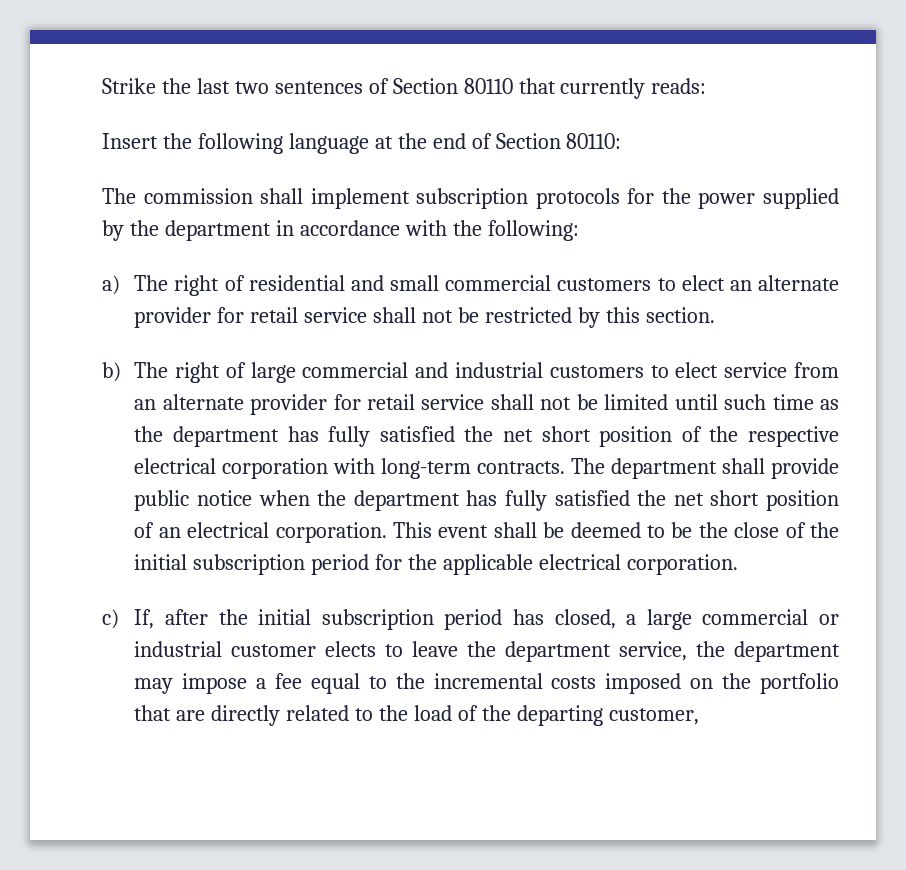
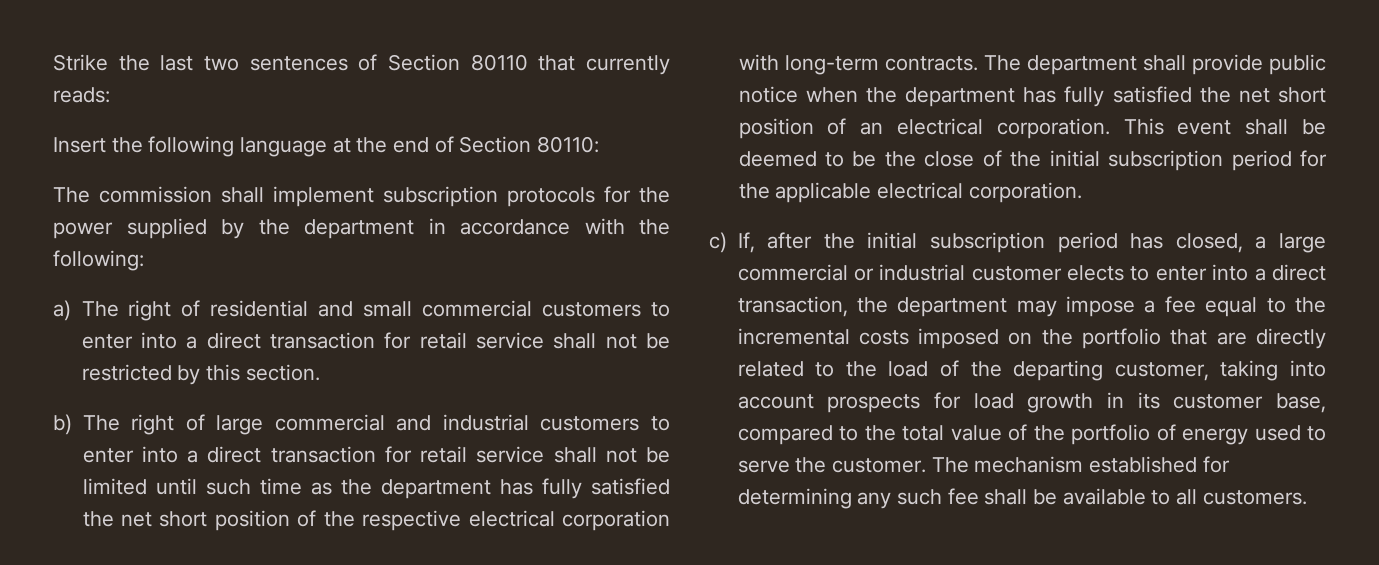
[681,275,839,291] [134,307,212,328] elect an alternate provider -> [81,332,375,349] enter into a direct transaction
[675,362,839,378] [134,394,328,415] elect service from an alternate provider -> [82,446,376,463] enter into a direct transaction
[412,641,688,662] leave the department service, -> [1155,264,1327,281] [737,296,848,317] enter into a direct transaction,
(699, 716) none -> [1220,360,1326,381] [737,392,1326,413] [737,424,1326,445] [737,456,1230,473] [737,488,1307,509] taking into account prospects for load growth in its customer base, compared to the total value of the portfolio of energy used to serve the customer. The mechanism established for determining any such fee shall be available to all customers.

